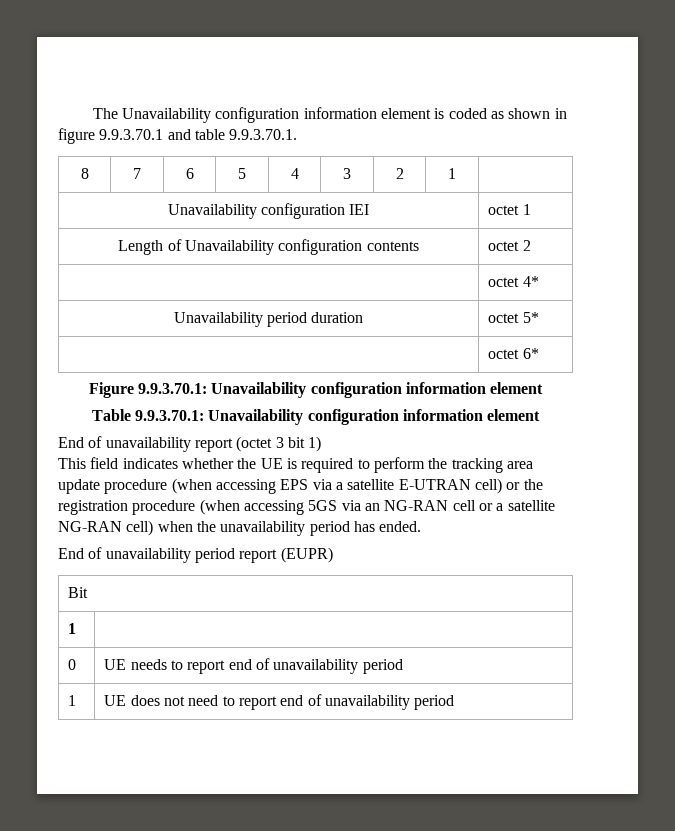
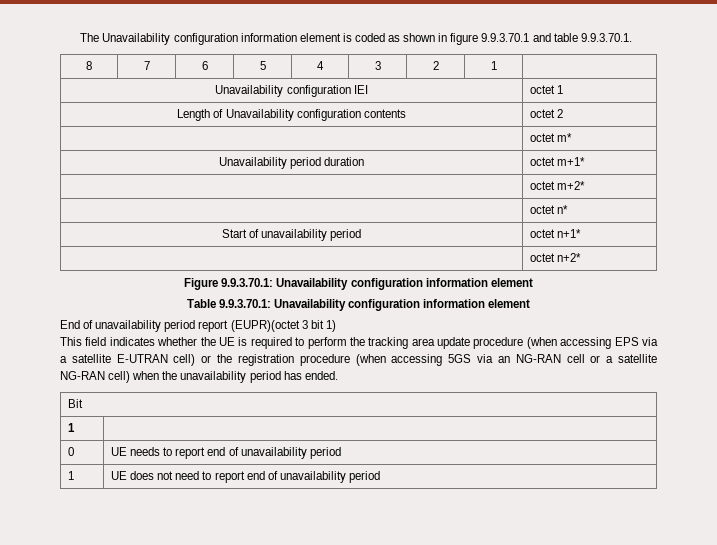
[522,276,539,287] 4* -> [557,133,573,142] m*
[522,312,539,323] [488,348,539,359] 5* // | octet 6* -> [557,157,586,166] [530,181,586,190] [530,205,569,214] [221,229,362,241] [530,229,582,238] [530,253,582,262] m+1* // | octet m+2* // | octet n* // Start of unavailability period | octet n+1* // | octet n+2*
[194,436,273,452] report (octet -> [164,320,300,332] period report (EUPR)(octet
[58,547,333,563] // End of unavailability period report (EUPR) -> (338, 375) none

